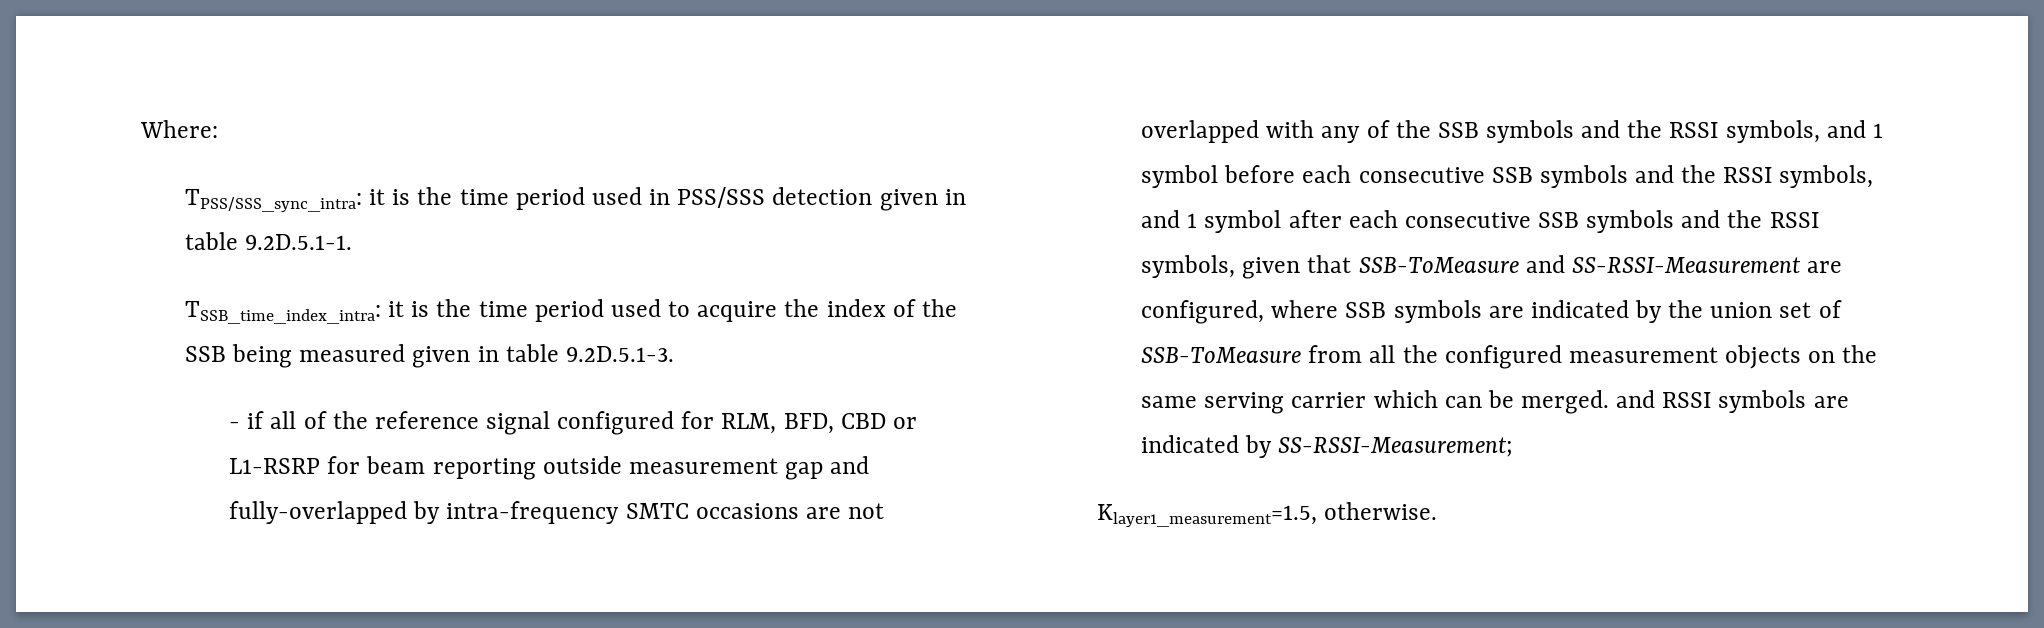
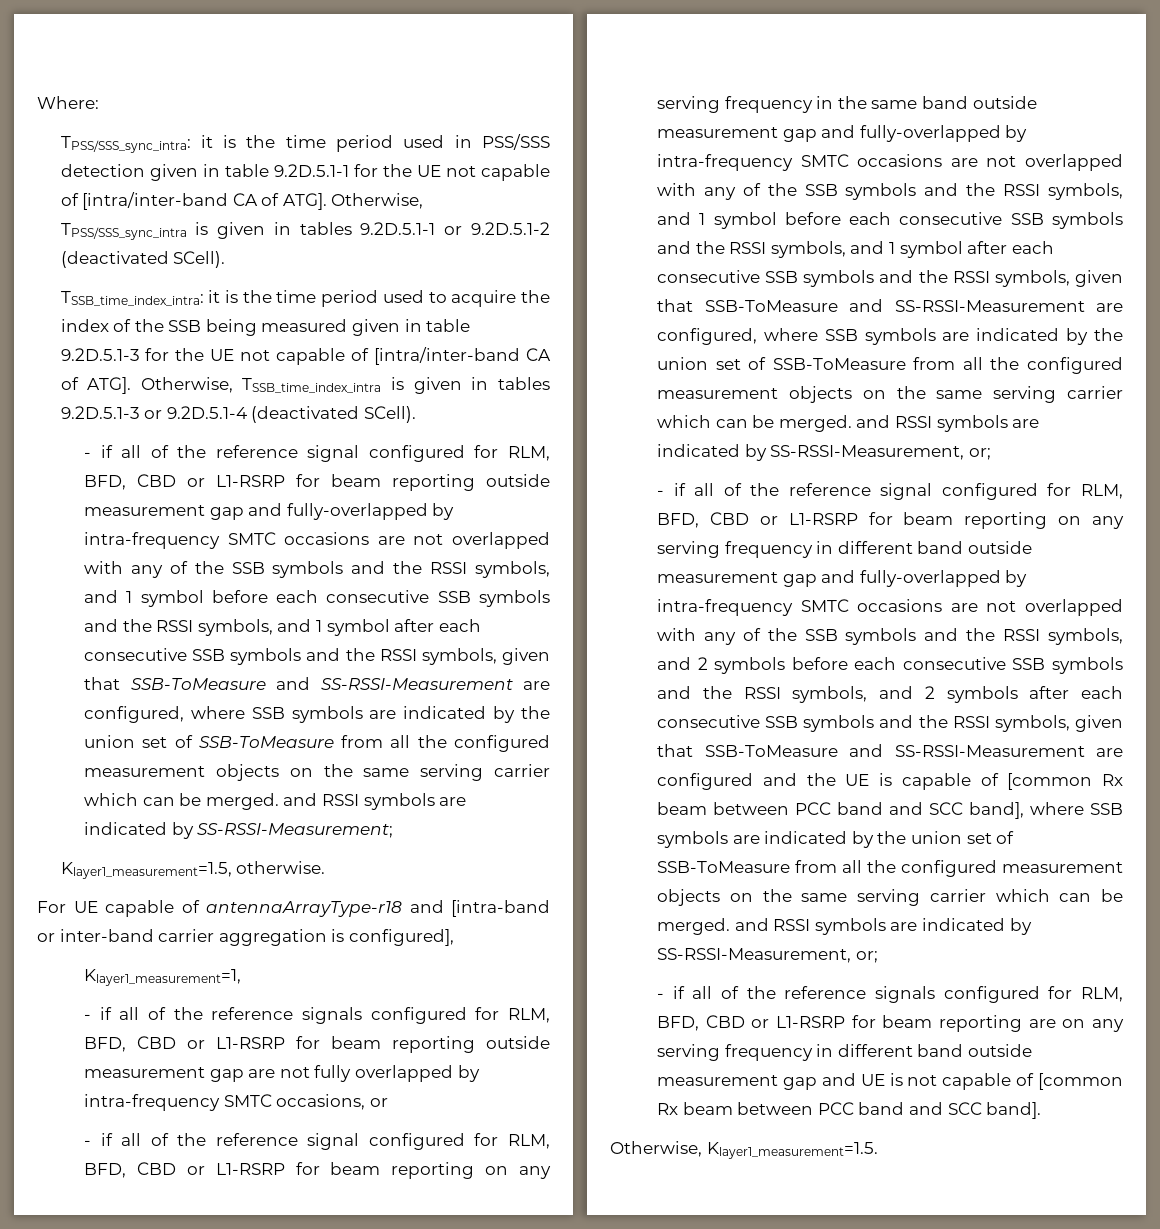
[245,234,353,250] 9.2D.5.1-1. -> [273,164,550,181] [60,192,424,210] [60,222,550,240] [60,251,226,268] 9.2D.5.1-1 for the UE not capable of [intra/inter-band CA of ATG]. Otherwise, TPSS/SSS_sync_intra is given in tables 9.2D.5.1-1 or 9.2D.5.1-2 (deactivated SCell).
[565,346,674,362] 9.2D.5.1-3. -> [60,347,551,365] [60,377,550,394] [60,406,416,423] 9.2D.5.1-3 for the UE not capable of [intra/inter-band CA of ATG]. Otherwise, TSSB_time_index_intra is given in tables 9.2D.5.1-3 or 9.2D.5.1-4 (deactivated SCell).
(1438, 511) none -> [37,900,550,917] [37,929,454,946] [84,969,242,986] [84,1007,551,1024] [84,1036,550,1053] [84,1065,480,1082] [84,1094,388,1111] [84,1133,550,1150] [84,1162,551,1179] [657,96,1037,113] [657,125,1028,142] [657,154,1123,171] [657,183,1123,200] [657,212,1123,229] [657,241,1054,258] [657,270,1123,287] [657,299,1123,312] [657,328,1123,345] [657,357,1123,374] [657,386,1123,403] [657,415,1040,432] [657,444,991,461] [657,483,1123,500] [657,512,1124,529] [657,541,1032,558] [657,570,1028,587] [657,599,1123,616] [657,628,1123,645] [657,657,1123,674] [657,686,1123,703] [657,715,1123,732] [657,744,1123,757] [657,773,1123,790] [657,802,1123,819] [657,831,1015,848] [657,860,1123,877] [657,889,1123,906] [657,918,1032,935] [657,948,878,963] [657,986,1123,1003] [657,1015,1124,1032] [657,1044,1032,1061] [657,1073,1123,1090] [657,1102,1042,1119] [610,1141,878,1159] // For UE capable of antennaArrayType-r18 and [intra-band or inter-band carrier aggregation is configured], // Klayer1_measurement=1, // - if all of the reference signals configured for RLM, BFD, CBD or L1-RSRP for beam reporting outside measurement gap are not fully overlapped by intra-frequency SMTC occasions, or // - if all of the reference signal configured for RLM, BFD, CBD or L1-RSRP for beam reporting on any serving frequency in the same band outside measurement gap and fully-overlapped by intra-frequency SMTC occasions are not overlapped with any of the SSB symbols and the RSSI symbols, and 1 symbol before each consecutive SSB symbols and the RSSI symbols, and 1 symbol after each consecutive SSB symbols and the RSSI symbols, given that SSB-ToMeasure and SS-RSSI-Measurement are configured, where SSB symbols are indicated by the union set of SSB-ToMeasure from all the configured measurement objects on the same serving carrier which can be merged. and RSSI symbols are indicated by SS-RSSI-Measurement, or; // - if all of the reference signal configured for RLM, BFD, CBD or L1-RSRP for beam reporting on any serving frequency in different band outside measurement gap and fully-overlapped by intra-frequency SMTC occasions are not overlapped with any of the SSB symbols and the RSSI symbols, and 2 symbols before each consecutive SSB symbols and the RSSI symbols, and 2 symbols after each consecutive SSB symbols and the RSSI symbols, given that SSB-ToMeasure and SS-RSSI-Measurement are configured and the UE is capable of [common Rx beam between PCC band and SCC band], where SSB symbols are indicated by the union set of SSB-ToMeasure from all the configured measurement objects on the same serving carrier which can be merged. and RSSI symbols are indicated by SS-RSSI-Measurement, or; // - if all of the reference signals configured for RLM, BFD, CBD or L1-RSRP for beam reporting are on any serving frequency in different band outside measurement gap and UE is not capable of [common Rx beam between PCC band and SCC band]. // Otherwise, Klayer1_measurement=1.5.

